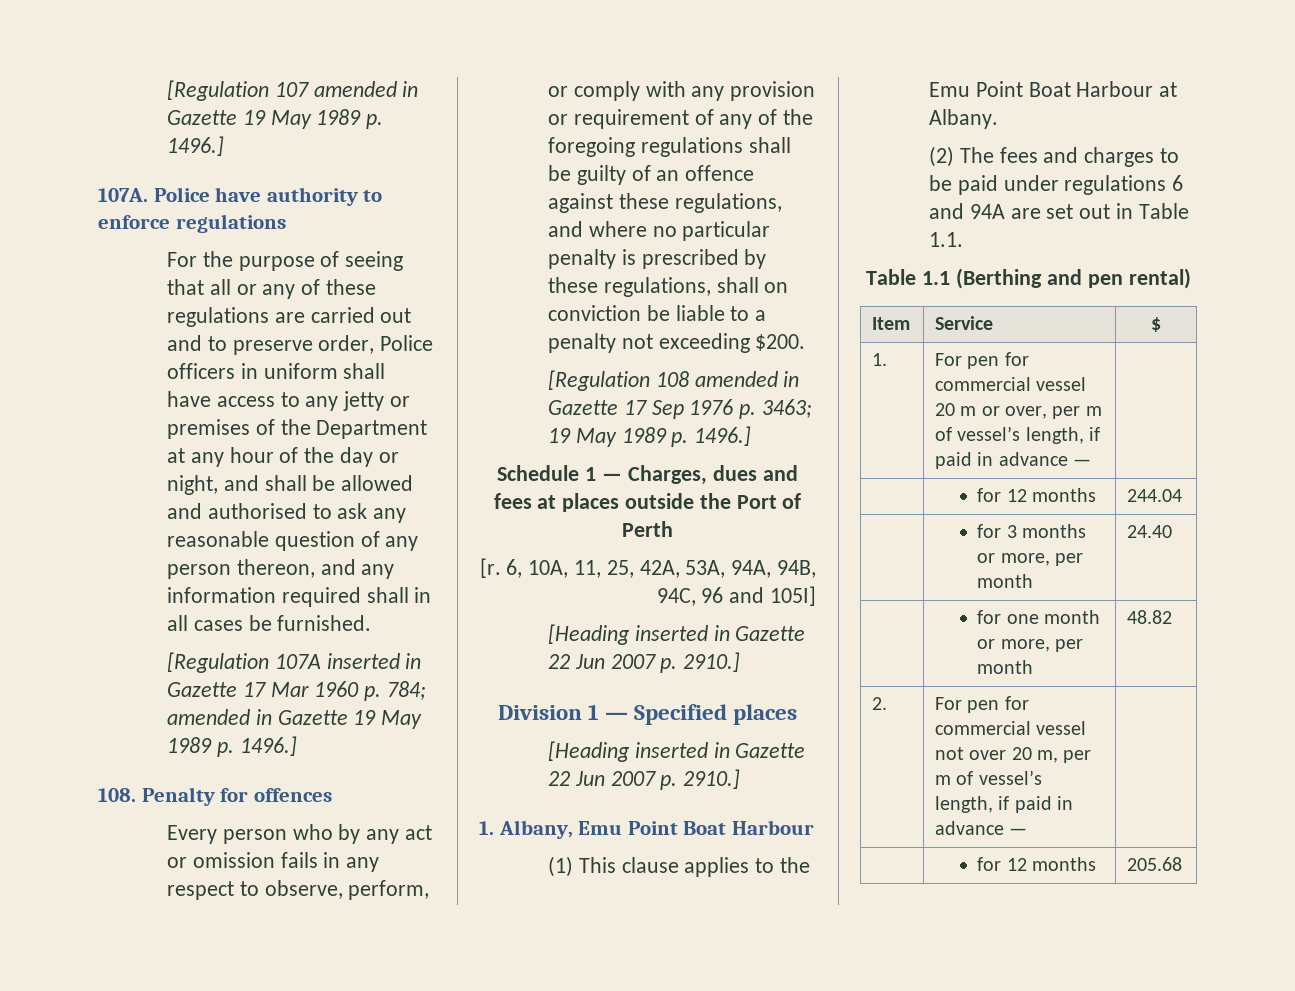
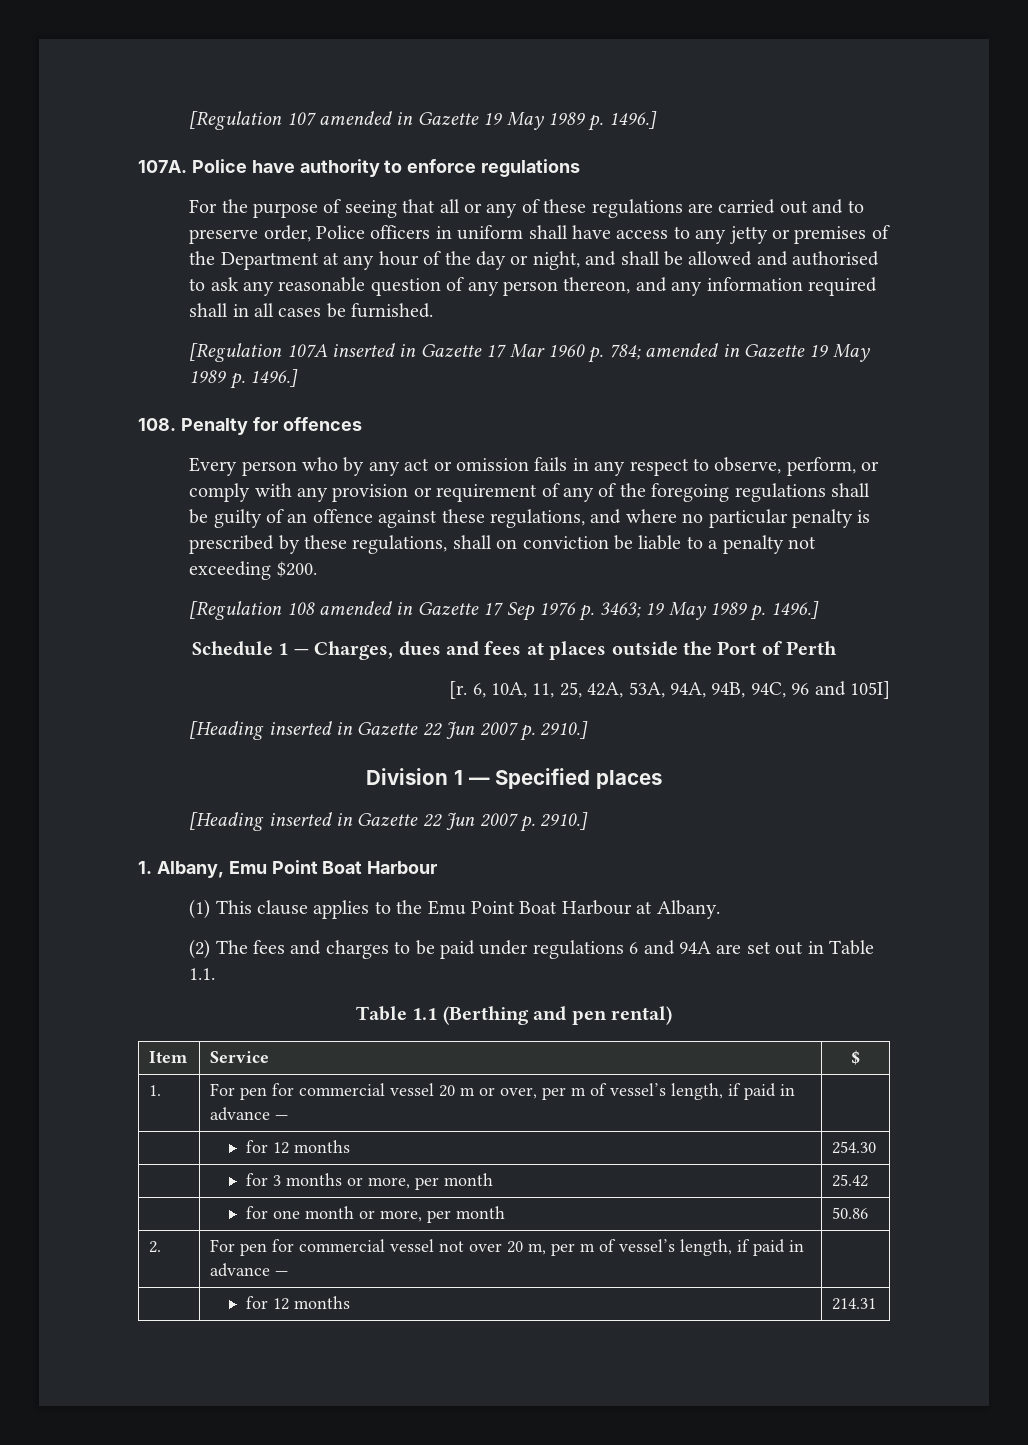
[1127,489,1183,502] 244.04 -> [832,1141,877,1154] 254.30
[1127,525,1173,538] 24.40 -> [832,1174,869,1187] 25.42
[1127,610,1173,624] 48.82 -> [832,1207,869,1219] 50.86
[1127,857,1183,871] 205.68 -> [832,1298,877,1310] 214.31

